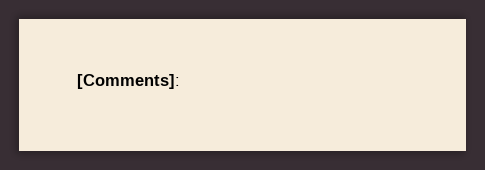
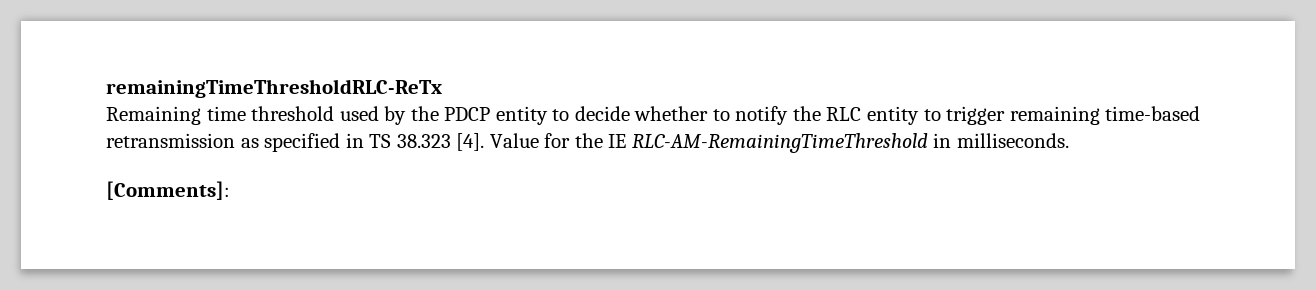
(77, 81) none -> [106,79,442,98] [106,106,1201,125] [106,133,1069,153] remainingTimeThresholdRLC-ReTx // Remaining time threshold used by the PDCP entity to decide whether to notify the RLC entity to trigger remaining time-based retransmission as specified in TS 38.323 [4]. Value for the IE RLC-AM-RemainingTimeThreshold in milliseconds. //

